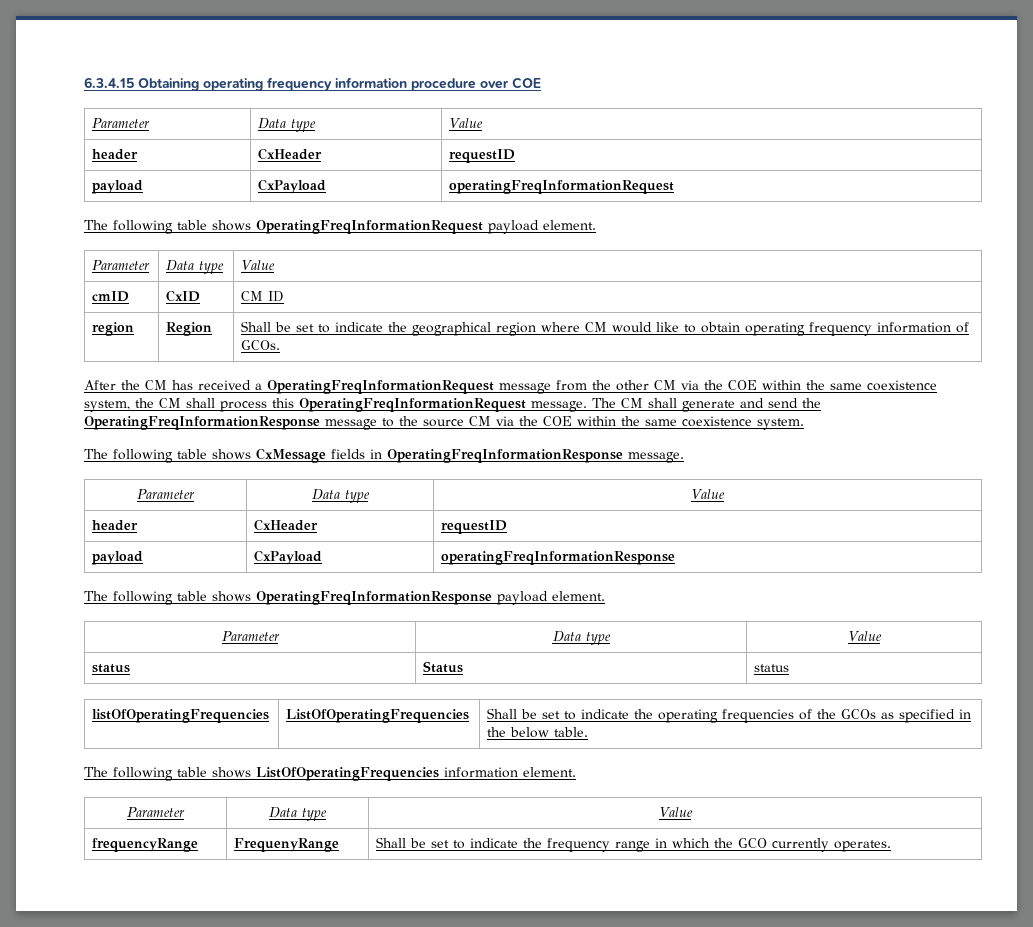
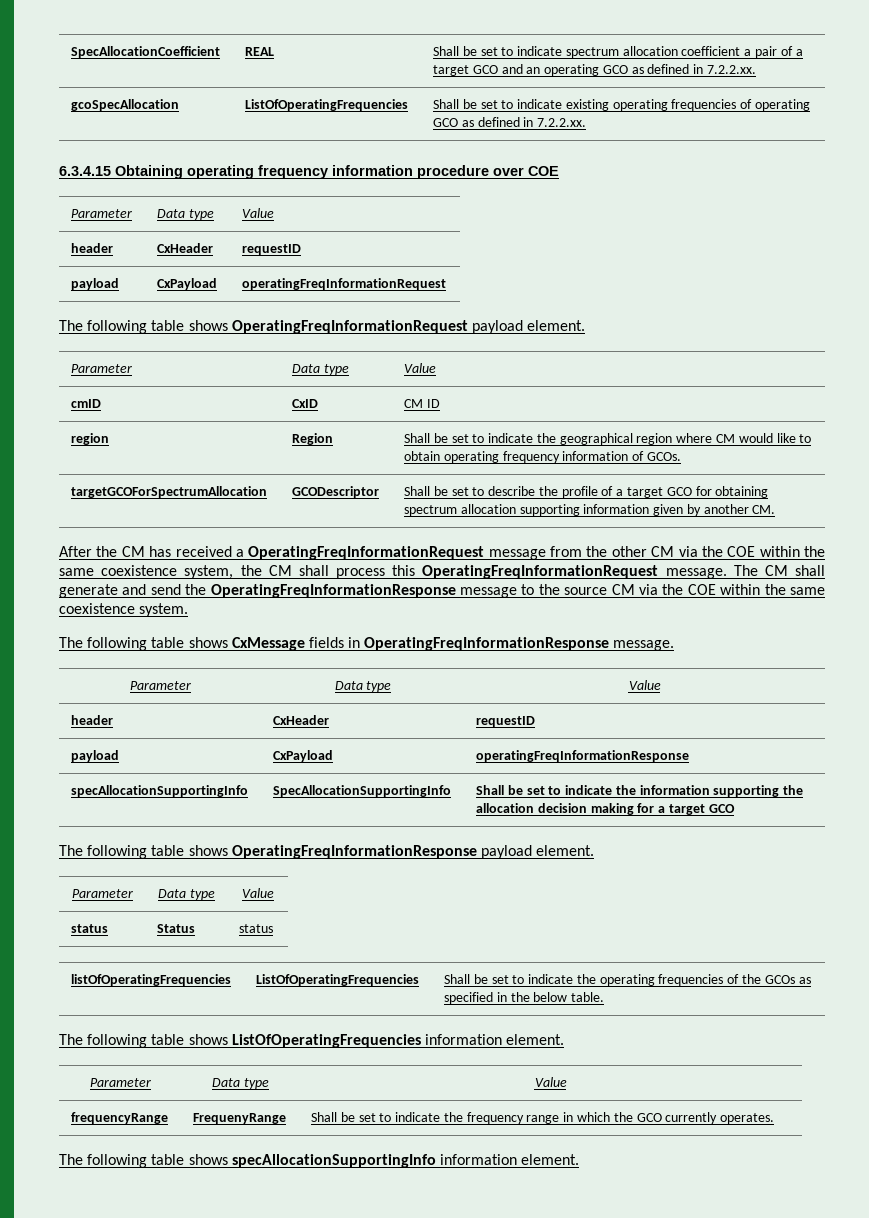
(84, 82) none -> [71,46,221,58] [245,47,275,56] [433,46,803,58] [433,64,757,76] [71,99,180,111] [245,99,409,111] [433,99,811,111] [433,117,587,127] SpecAllocationCoefficient | REAL | Shall be set to indicate spectrum allocation coefficient a pair of a target GCO and an operating GCO as defined in 7.2.2.xx. // gcoSpecAllocation | ListOfOperatingFrequencies | Shall be set to indicate existing operating frequencies of operating GCO as defined in 7.2.2.xx. //
(281, 345) none -> [71,486,268,498] [292,486,380,498] [404,486,769,498] [404,504,776,516] // targetGCOForSpectrumAllocation | GCODescriptor | Shall be set to describe the profile of a target GCO for obtaining spectrum allocation supporting information given by another CM.
(676, 558) none -> [71,785,249,797] [273,785,452,797] [476,785,804,797] [476,803,735,815] // specAllocationSupportingInfo | SpecAllocationSupportingInfo | Shall be set to indicate the information supporting the allocation decision making for a target GCO
(892, 846) none -> [59,1154,580,1168] // The following table shows specAllocationSupportingInfo information element.

